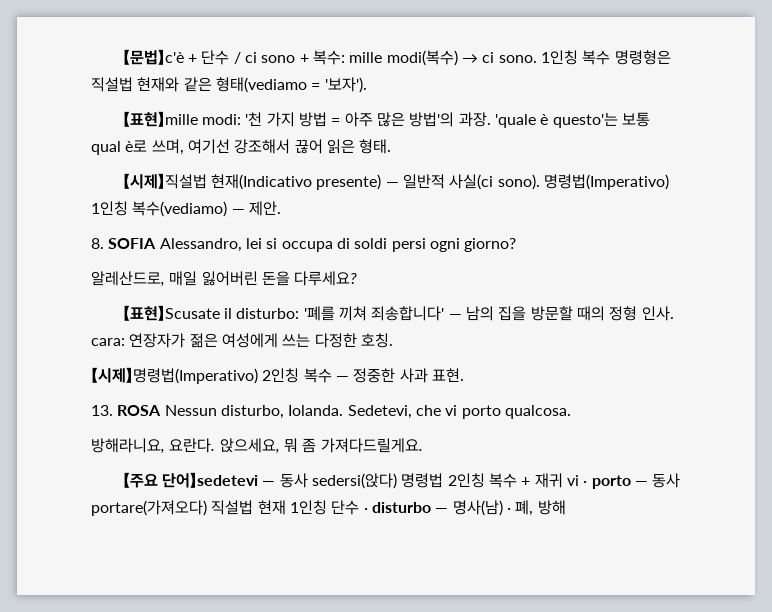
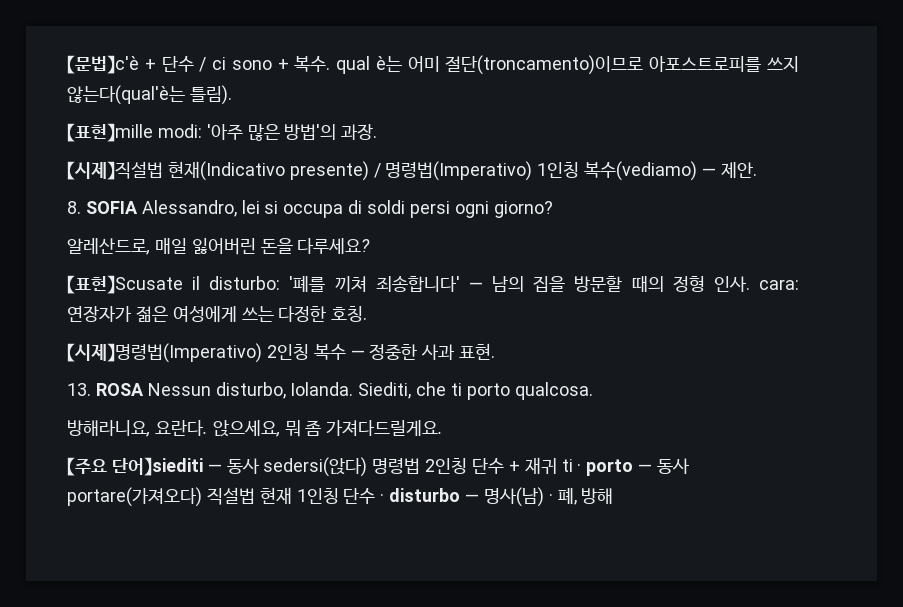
[312,50,671,66] [91,77,367,93] [122,111,650,128] [91,139,392,155] 복수: mille modi(복수) → ci sono. 1인칭 복수 명령형은 직설법 현재와 같은 형태(vediamo = '보자'). // 【표현】mille modi: '천 가지 방법 = 아주 많은 방법'의 과장. 'quale è questo'는 보통 qual è로 쓰며, 여기선 강조해서 끊어 읽은 형태. -> [294,55,799,75] [67,85,232,105] [67,123,378,142] 복수. qual è는 어미 절단(troncamento)이므로 아포스트로피를 쓰지 않는다(qual'è는 틀림). // 【표현】mille modi: '아주 많은 방법'의 과장.
[385,174,540,190] — 일반적 사실(ci sono). -> [373,163,381,178] /
[347,405,458,419] Sedetevi, che vi -> [358,382,463,399] Siediti, che ti
[197,475,259,486] sedetevi -> [151,458,203,472] siediti
[488,473,517,488] 복수 -> [472,458,505,474] 단수
[566,475,579,486] vi -> [561,459,573,472] ti

